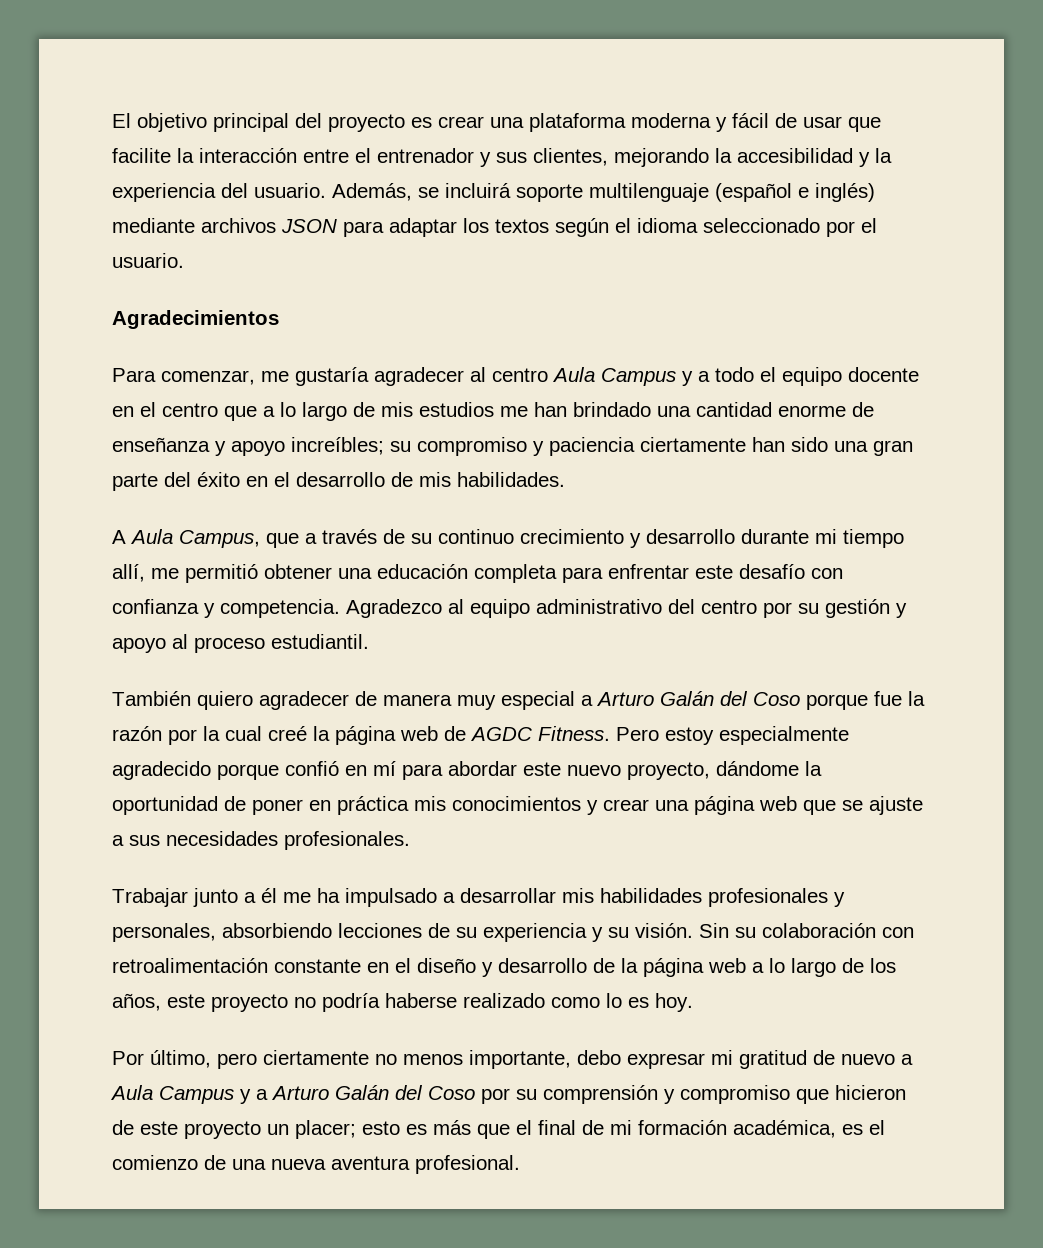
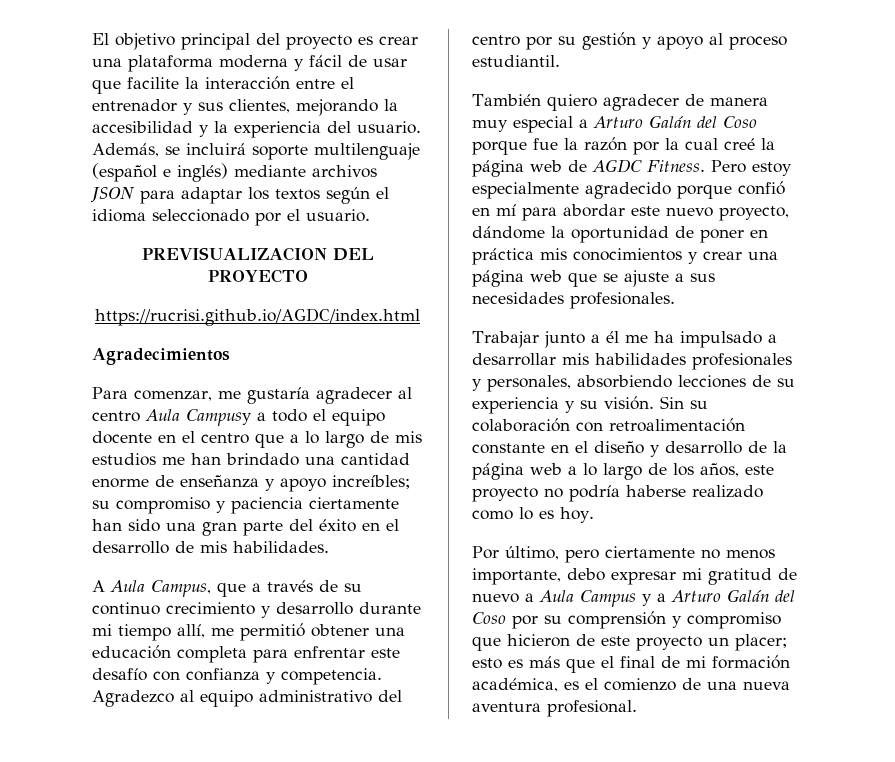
(184, 260) none -> [141,247,374,261] [207,269,308,283] [95,308,420,326] // PREVISUALIZACION DEL PROYECTO // https://rucrisi.github.io/AGDC/index.html
[601,368,693,386] Campus y -> [186,409,252,426] Campusy

